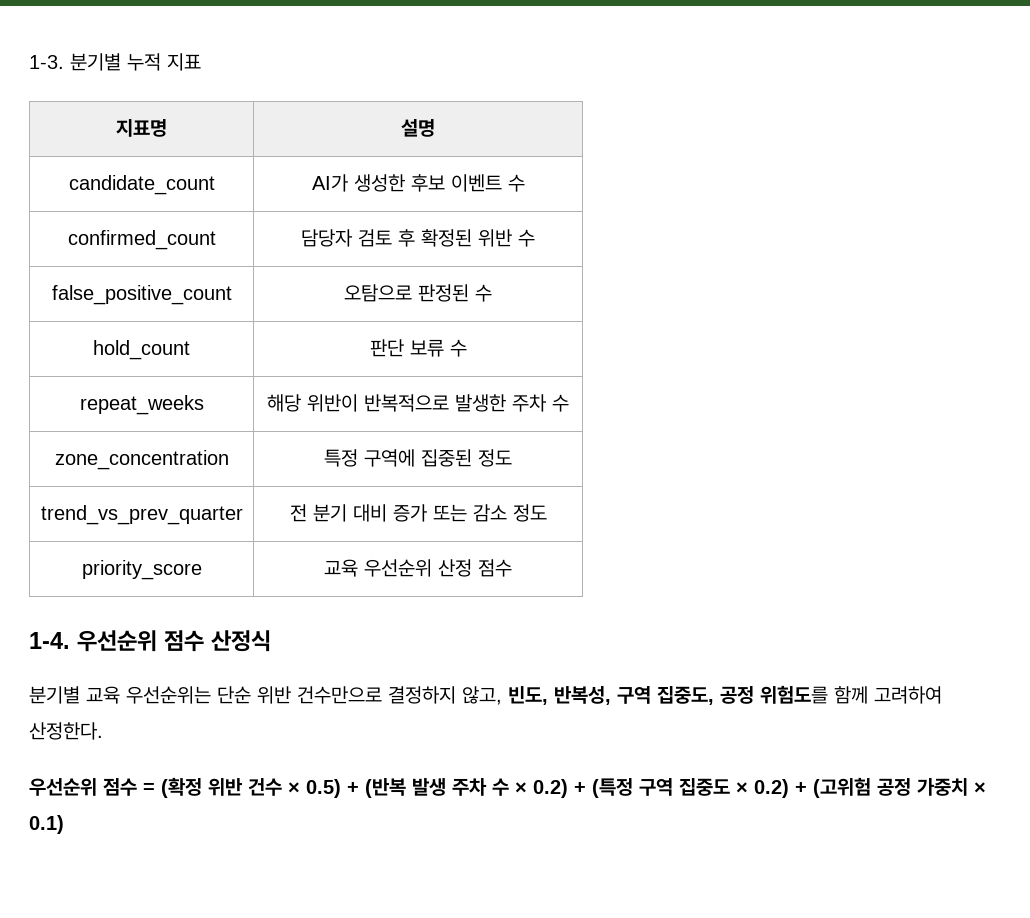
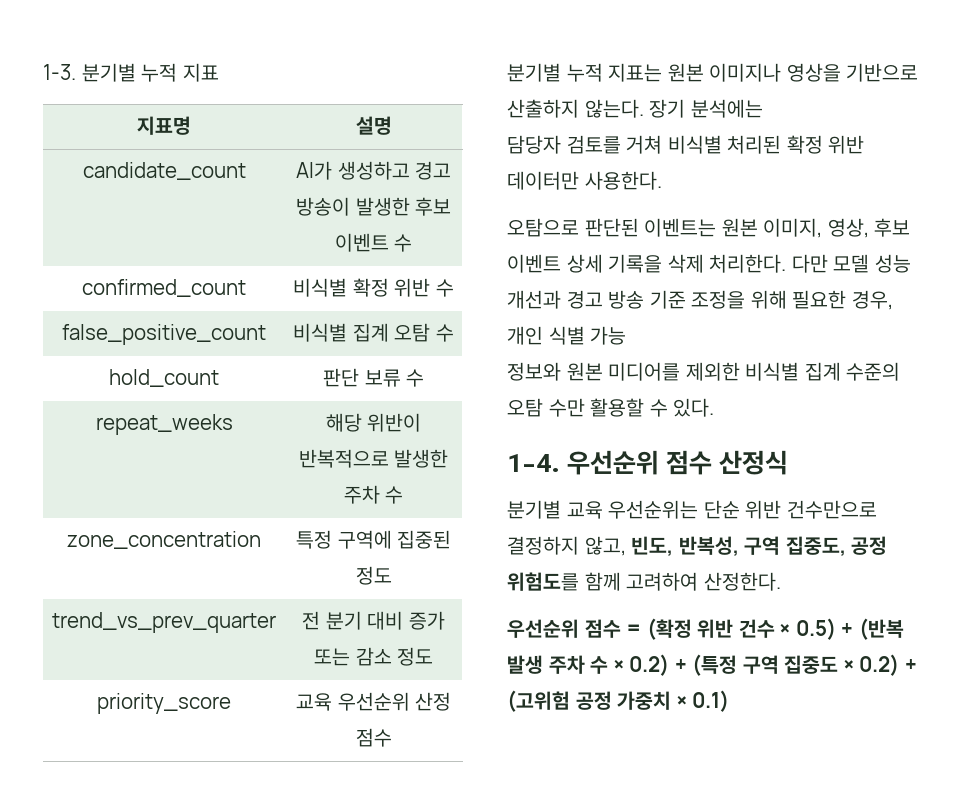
[353,174,405,192] 생성한 -> [337,161,452,180] [295,197,410,216] 생성하고 경고 방송이 발생한
[301,229,473,247] 담당자 검토 후 확정된 -> [293,278,389,297] 비식별 확정
[344,284,470,302] 오탐으로 판정된 -> [293,323,431,342] 비식별 집계 오탐
(512, 568) none -> [507,63,919,82] [507,99,763,118] [507,135,865,154] [507,171,662,190] [507,218,911,238] [507,254,911,273] [507,290,893,310] [507,326,627,345] [507,362,901,381] [507,398,715,417] // 분기별 누적 지표는 원본 이미지나 영상을 기반으로 산출하지 않는다. 장기 분석에는 // 담당자 검토를 거쳐 비식별 처리된 확정 위반 데이터만 사용한다. // 오탐으로 판단된 이벤트는 원본 이미지, 영상, 후보 이벤트 상세 기록을 삭제 처리한다. 다만 모델 성능 개선과 경고 방송 기준 조정을 위해 필요한 경우, 개인 식별 가능 // 정보와 원본 미디어를 제외한 비식별 집계 수준의 오탐 수만 활용할 수 있다.

